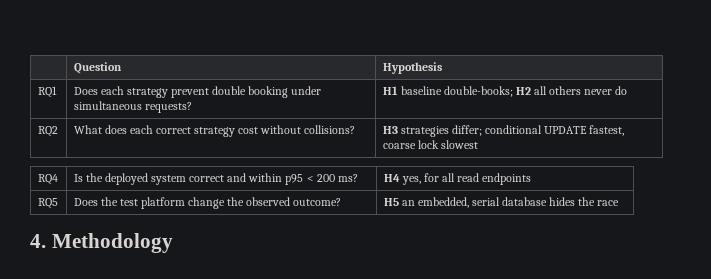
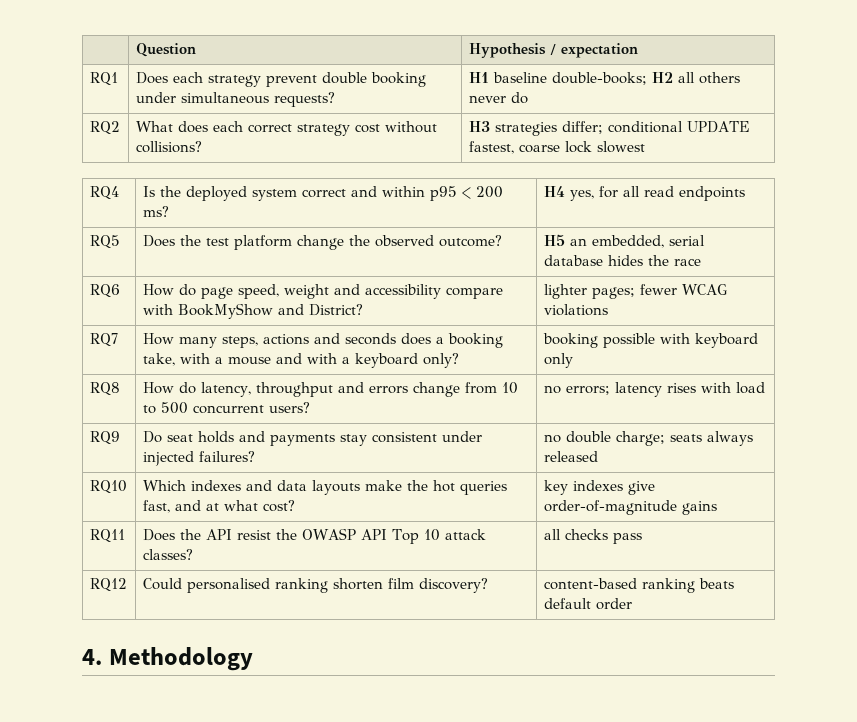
(442, 68) none -> [549,43,638,58] / expectation
(620, 203) none -> [89,284,120,298] [142,284,503,299] [142,303,363,319] [543,284,727,299] [543,304,608,316] [89,333,118,347] [142,333,503,348] [142,353,459,368] [542,333,758,348] [543,353,573,368] [89,382,120,396] [142,382,518,397] [142,402,310,414] [543,382,765,397] [89,431,120,445] [142,431,482,446] [142,451,255,466] [543,431,753,446] [543,451,598,462] [89,480,127,494] [142,480,507,495] [142,500,295,513] [543,480,655,495] [543,500,717,515] [89,529,125,543] [142,528,486,544] [142,549,193,560] [543,529,642,544] [89,578,127,592] [142,578,488,593] [543,578,734,593] [543,598,632,610] // RQ6 | How do page speed, weight and accessibility compare with BookMyShow and District? | lighter pages; fewer WCAG violations // RQ7 | How many steps, actions and seconds does a booking take, with a mouse and with a keyboard only? | booking possible with keyboard only // RQ8 | How do latency, throughput and errors change from 10 to 500 concurrent users? | no errors; latency rises with load // RQ9 | Do seat holds and payments stay consistent under injected failures? | no double charge; seats always released // RQ10 | Which indexes and data layouts make the hot queries fast, and at what cost? | key indexes give order-of-magnitude gains // RQ11 | Does the API resist the OWASP API Top 10 attack classes? | all checks pass // RQ12 | Could personalised ranking shorten film discovery? | content-based ranking beats default order

